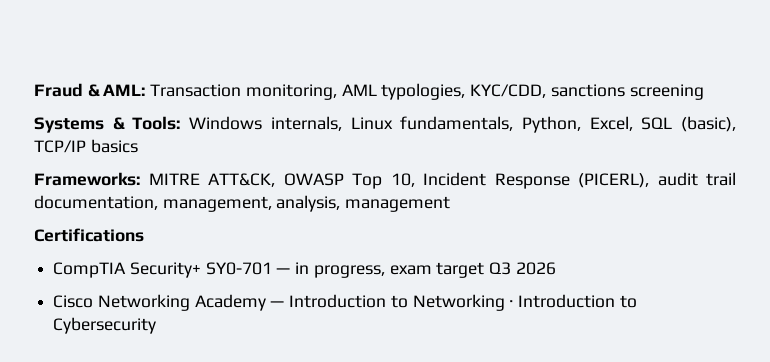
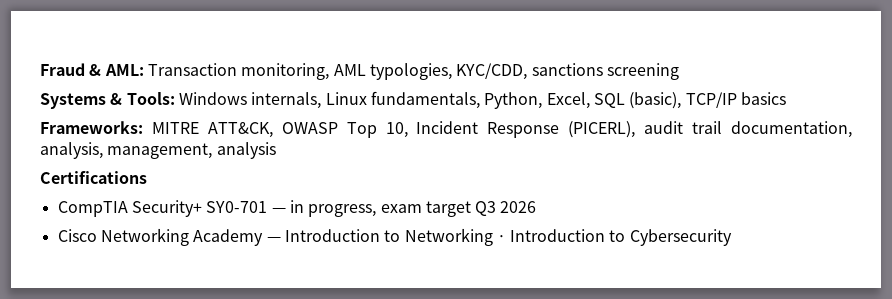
[162,195,451,212] management, analysis, management -> [40,142,276,159] analysis, management, analysis

